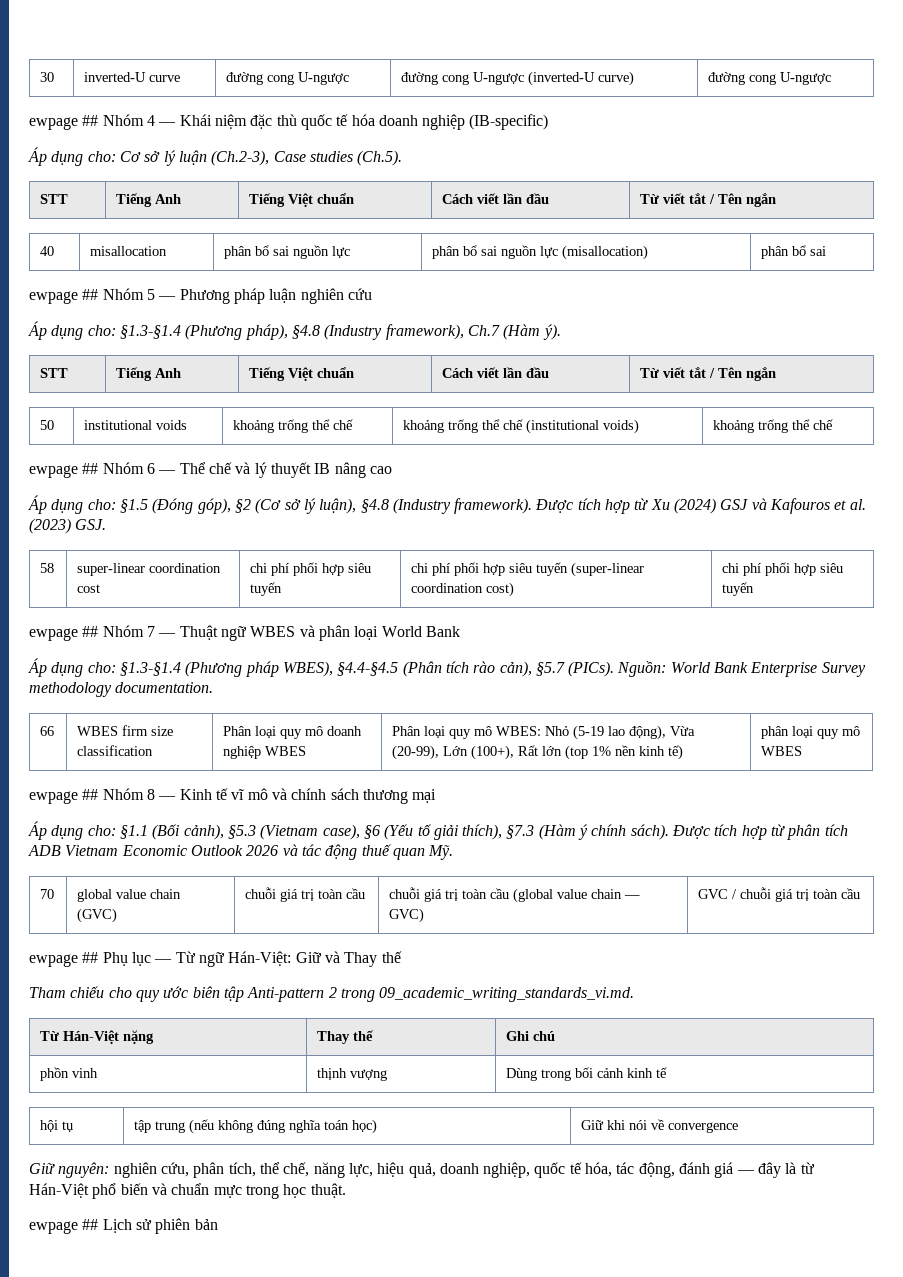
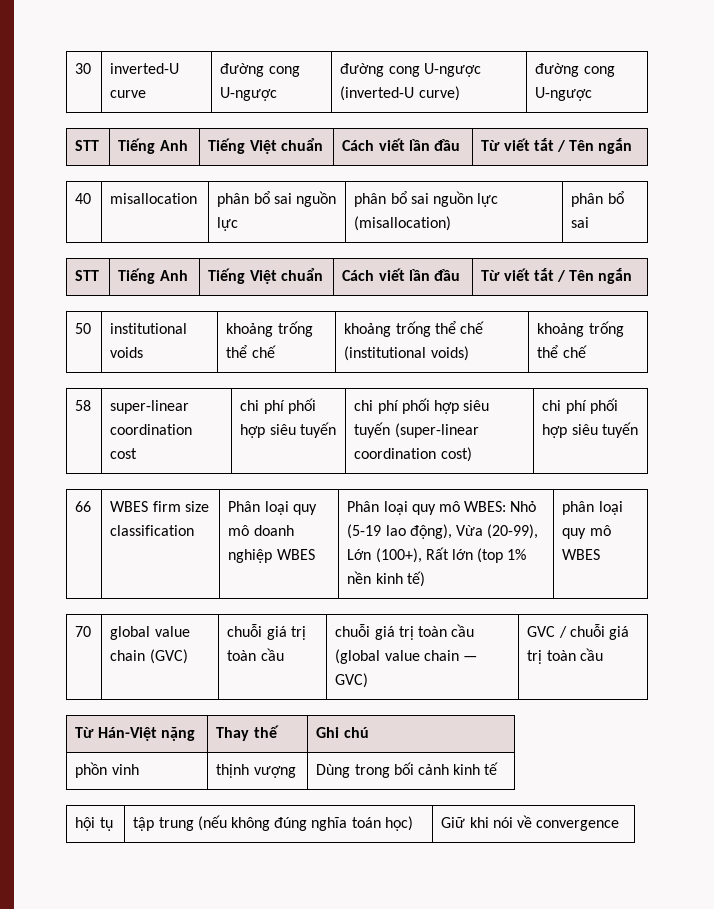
[29,114,549,130] [28,147,403,166] // ewpage ## Nhóm 4 — Khái niệm đặc thù quốc tế hóa doanh nghiệp (IB-specific) // Áp dụng cho: Cơ sở lý luận (Ch.2-3), Case studies (Ch.5). -> (593, 94) none
[29,288,372,304] [28,321,561,340] // ewpage ## Nhóm 5 — Phương pháp luận nghiên cứu // Áp dụng cho: §1.3-§1.4 (Phương pháp), §4.8 (Industry framework), Ch.7 (Hàm ý). -> (590, 222) none
[29,462,392,478] [28,495,866,514] [29,518,107,534] // ewpage ## Nhóm 6 — Thể chế và lý thuyết IB nâng cao // Áp dụng cho: §1.5 (Đóng góp), §2 (Cơ sở lý luận), §4.8 (Industry framework). Được tích hợp từ Xu (2024) GSJ và Kafouros et al. (2023) GSJ. -> (587, 351) none
[29,625,460,641] [28,658,866,677] [29,682,214,697] // ewpage ## Nhóm 7 — Thuật ngữ WBES và phân loại World Bank // Áp dụng cho: §1.3-§1.4 (Phương pháp WBES), §4.4-§4.5 (Phân tích rào cản), §5.7 (PICs). Nguồn: World Bank Enterprise Survey methodology documentation. -> (638, 430) none
[29,788,437,804] [28,821,848,840] [28,844,454,860] // ewpage ## Nhóm 8 — Kinh tế vĩ mô và chính sách thương mại // Áp dụng cho: §1.1 (Bối cảnh), §5.3 (Vietnam case), §6 (Yếu tố giải thích), §7.3 (Hàm ý chính sách). Được tích hợp từ phân tích ADB Vietnam Economic Outlook 2026 và tác động thuế quan Mỹ. -> (601, 554) none
[29,951,402,967] [29,986,635,1002] // ewpage ## Phụ lục — Từ ngữ Hán-Việt: Giữ và Thay thế // Tham chiếu cho quy ước biên tập Anti-pattern 2 trong 09_academic_writing_standards_vi.md. -> (603, 654) none
[29,1162,815,1178] [29,1183,346,1199] [29,1218,218,1234] // Giữ nguyên: nghiên cứu, phân tích, thể chế, năng lực, hiệu quả, doanh nghiệp, quốc tế hóa, tác động, đánh giá — đây là từ Hán-Việt phổ biến và chuẩn mực trong học thuật. // ewpage ## Lịch sử phiên bản -> (620, 825) none

